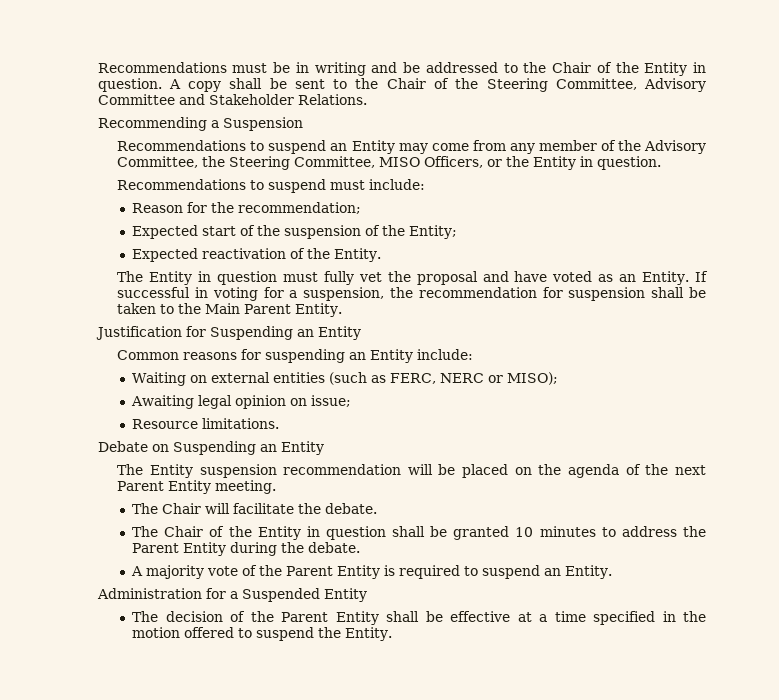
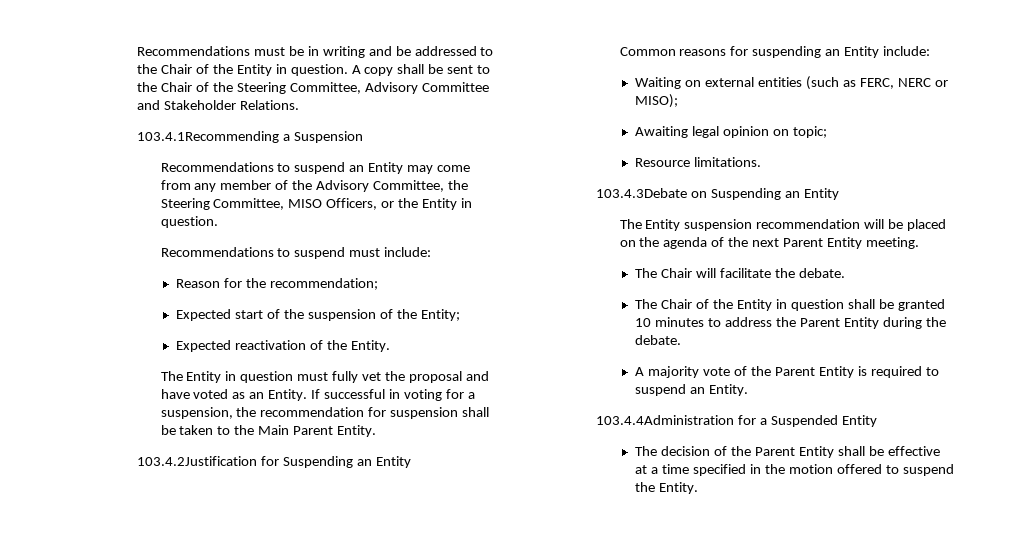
[97,117,207,131] Recommending -> [137,131,280,143] 103.4.1Recommending
[95,326,182,340] Justification -> [137,456,258,466] 103.4.2Justification
[311,395,352,407] issue; -> [793,126,828,138] topic;
[97,441,148,452] Debate -> [596,188,688,198] 103.4.3Debate
[96,588,202,599] Administration -> [596,415,735,425] 103.4.4Administration

